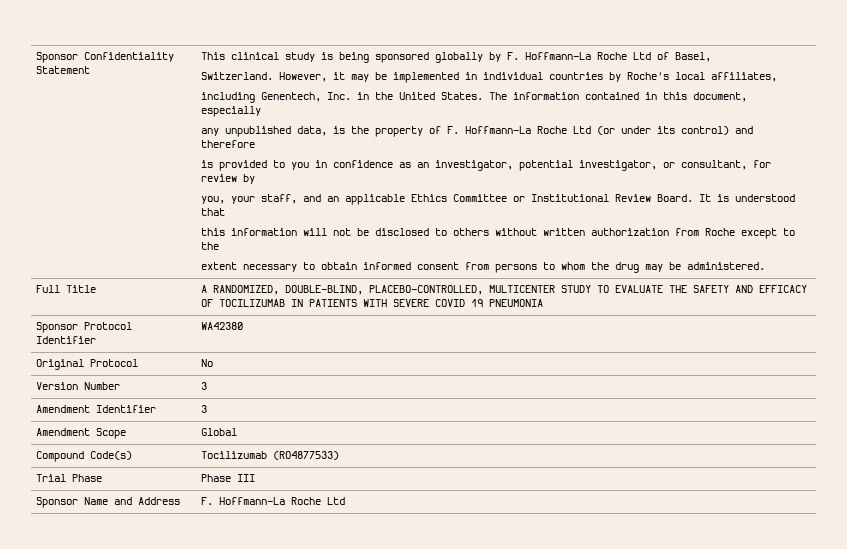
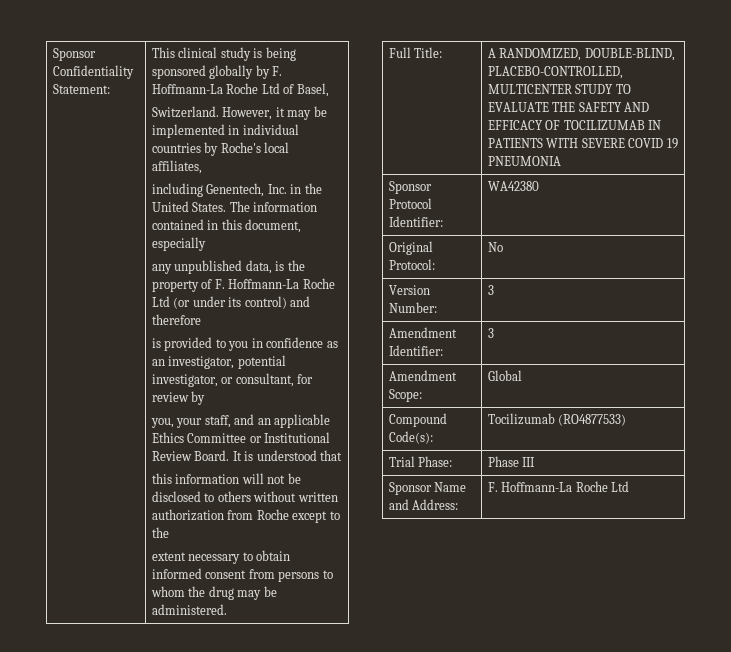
[36,66,91,74] Statement -> [52,84,110,94] Statement:
[66,285,97,293] Title -> [414,47,443,58] Title:
[36,336,97,344] Identifier -> [388,216,443,227] Identifier:
[90,359,139,367] Protocol -> [388,259,435,270] Protocol:
[84,382,121,390] [201,382,208,390] [36,405,157,413] [201,405,208,413] [36,428,127,439] Number | 3 // Amendment Identifier | 3 // Amendment Scope -> [388,302,437,313] [487,285,494,295] [388,327,457,338] [388,345,443,356] [487,328,494,338] [388,370,457,381] [388,389,422,402] Number: | 3 // Amendment Identifier: | 3 // Amendment Scope:
[90,451,133,460] Code(s) -> [388,431,433,444] Code(s):
[72,474,103,482] Phase -> [418,456,453,467] Phase:
[138,497,181,505] Address -> [412,499,459,510] Address:

